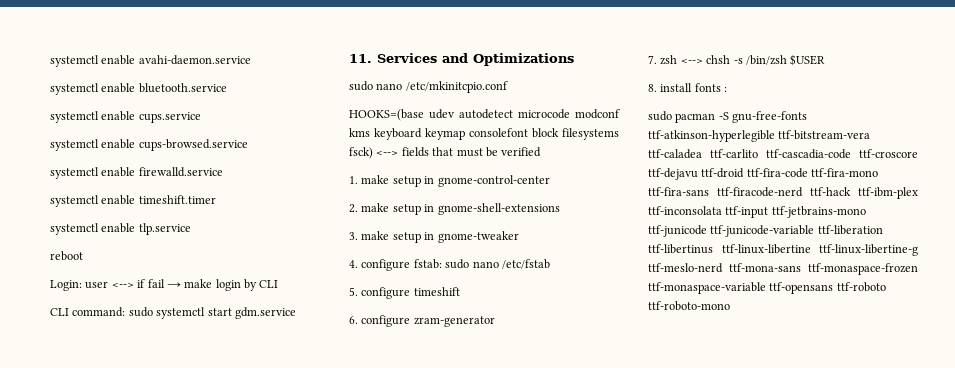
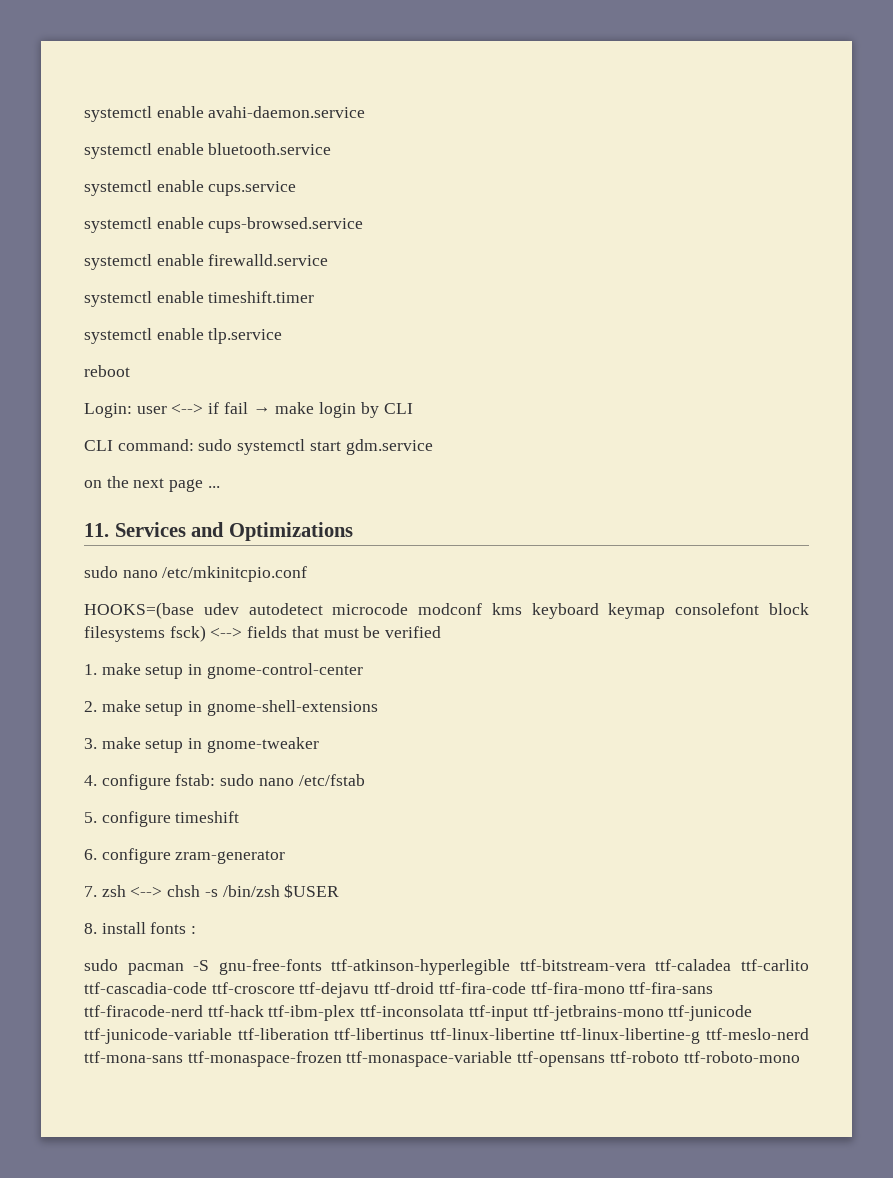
(296, 313) none -> [84,476,220,492] // on the next page ...

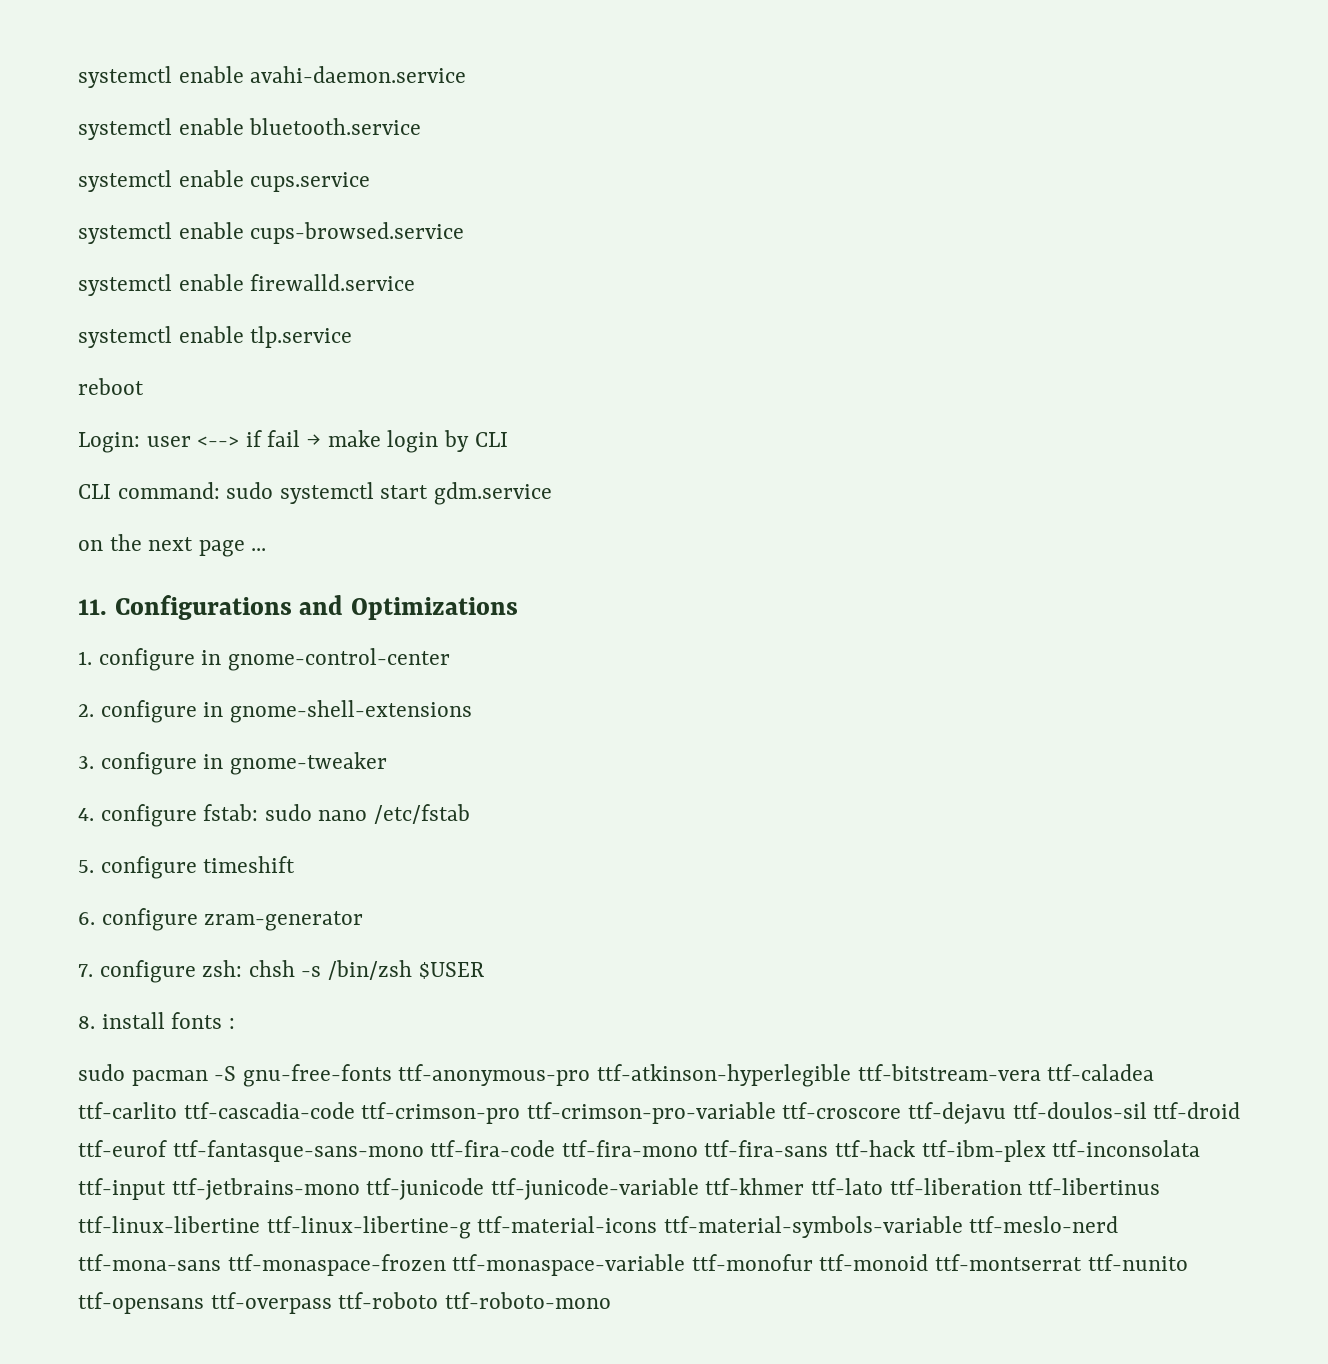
[84,291,315,307] // systemctl enable timeshift.timer -> (416, 282) none
[114,522,186,537] Services -> [114,595,292,620] Configurations
[84,566,308,582] [84,602,810,619] [84,625,442,642] // sudo nano /etc/mkinitcpio.conf // HOOKS=(base udev autodetect microcode modconf kms keyboard keymap consolefont block filesystems fsck) <--> fields that must be verified -> (519, 608) none
[101,663,184,679] make setup -> [98,648,195,671] configure
[101,700,184,716] make setup -> [100,700,197,723] configure
[101,737,184,753] make setup -> [100,752,197,775] configure
[101,885,163,897] zsh <--> -> [99,960,243,983] configure zsh:
(322, 967) none -> [398,1064,591,1086] ttf-anonymous-pro
[211,982,435,998] ttf-croscore ttf-dejavu ttf-droid -> [361,1102,1241,1124] [78,1140,424,1162] ttf-crimson-pro ttf-crimson-pro-variable ttf-croscore ttf-dejavu ttf-doulos-sil ttf-droid ttf-eurof ttf-fantasque-sans-mono
[84,1005,203,1017] ttf-firacode-nerd -> (829, 1148) none
(232, 1036) none -> [705,1178,884,1195] ttf-khmer ttf-lato
(701, 1036) none -> [477,1216,963,1238] ttf-material-icons ttf-material-symbols-variable
[517,1051,606,1067] ttf-opensans -> [691,1254,1188,1271] [78,1292,332,1314] ttf-monofur ttf-monoid ttf-montserrat ttf-nunito ttf-opensans ttf-overpass

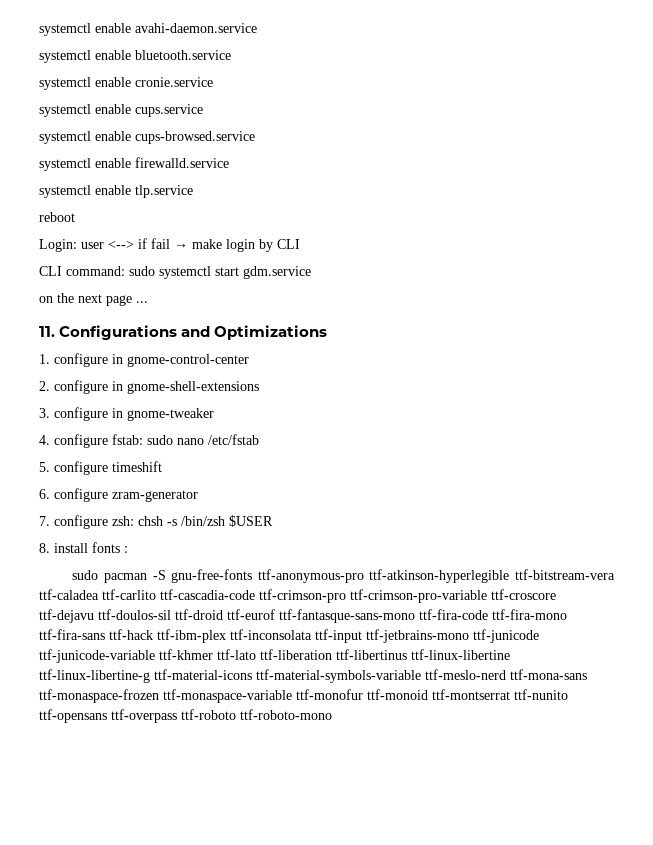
(422, 126) none -> [39,77,213,90] // systemctl enable cronie.service

